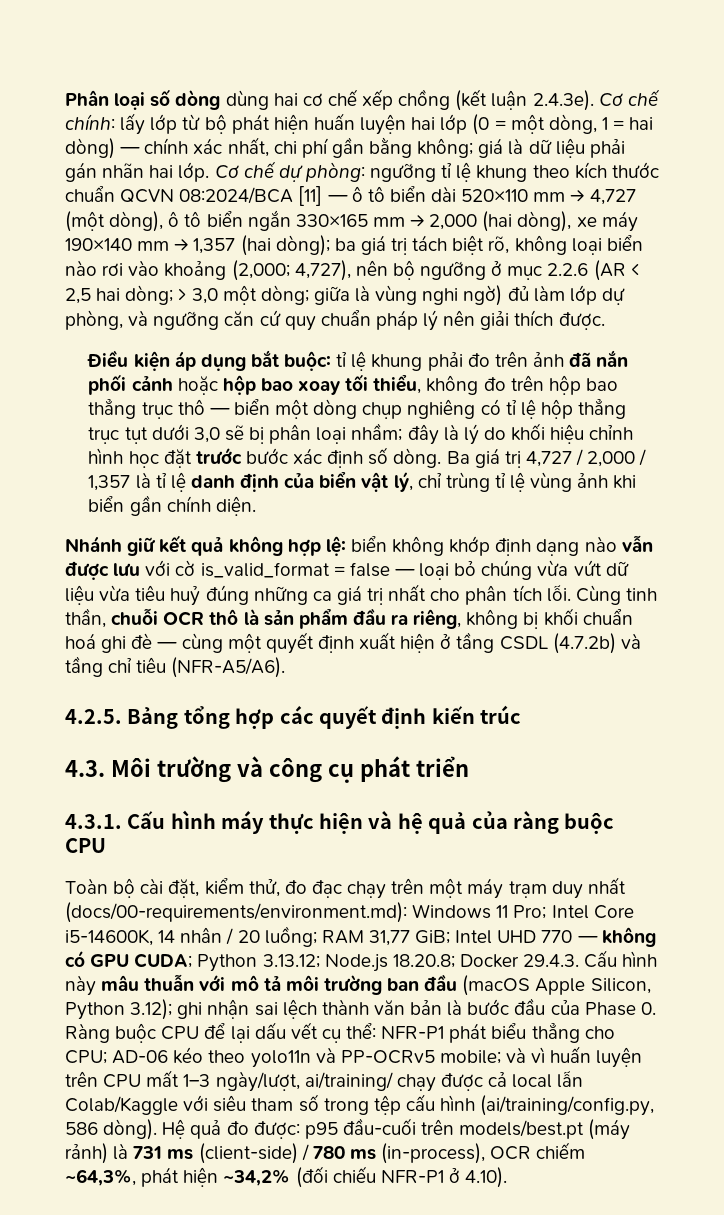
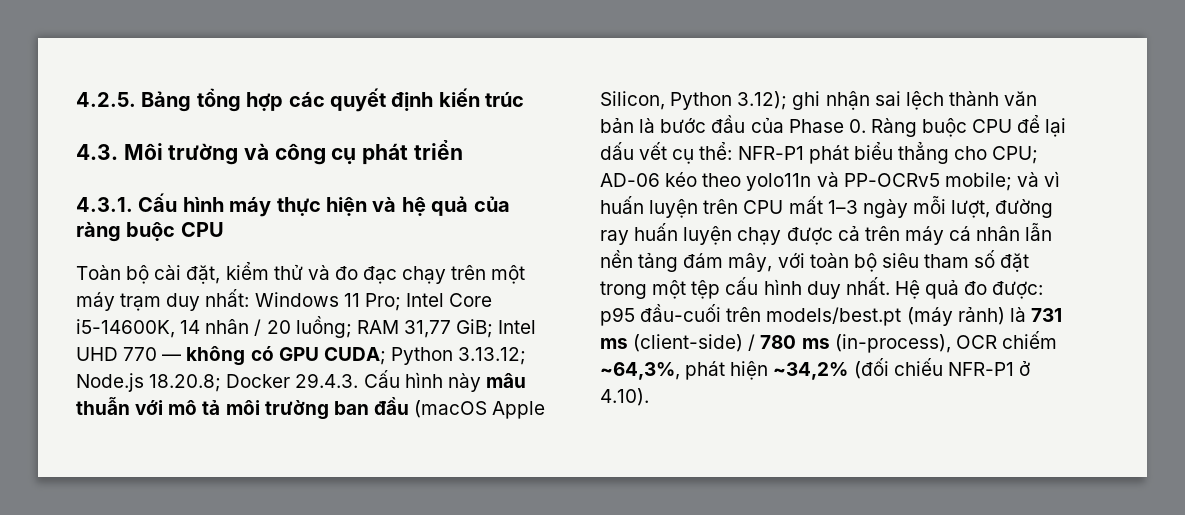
[65,89,660,111] [65,113,654,135] [65,137,625,159] [65,161,659,182] [65,186,636,206] [65,210,638,232] [65,235,643,256] [65,260,639,281] [65,285,625,306] [65,310,605,331] [87,350,629,371] [88,374,618,395] [88,399,627,419] [88,423,634,445] [88,447,647,468] [88,471,637,492] [88,495,256,516] [65,535,653,556] [65,560,629,580] [65,584,657,606] [65,608,633,629] [65,632,641,654] [65,656,286,678] Phân loại số dòng dùng hai cơ chế xếp chồng (kết luận 2.4.3e). Cơ chế chính: lấy lớp từ bộ phát hiện huấn luyện hai lớp (0 = một dòng, 1 = hai dòng) — chính xác nhất, chi phí gần bằng không; giá là dữ liệu phải gán nhãn hai lớp. Cơ chế dự phòng: ngưỡng tỉ lệ khung theo kích thước chuẩn QCVN 08:2024/BCA [11] — ô tô biển dài 520×110 mm → 4,727 (một dòng), ô tô biển ngắn 330×165 mm → 2,000 (hai dòng), xe máy 190×140 mm → 1,357 (hai dòng); ba giá trị tách biệt rõ, không loại biển nào rơi vào khoảng (2,000; 4,727), nên bộ ngưỡng ở mục 2.2.6 (AR < 2,5 hai dòng; > 3,0 một dòng; giữa là vùng nghi ngờ) đủ làm lớp dự phòng, và ngưỡng căn cứ quy chuẩn pháp lý nên giải thích được. // Điều kiện áp dụng bắt buộc: tỉ lệ khung phải đo trên ảnh đã nắn phối cảnh hoặc hộp bao xoay tối thiểu, không đo trên hộp bao thẳng trục thô — biển một dòng chụp nghiêng có tỉ lệ hộp thẳng trục tụt dưới 3,0 sẽ bị phân loại nhầm; đây là lý do khối hiệu chỉnh hình học đặt trước bước xác định số dòng. Ba giá trị 4,727 / 2,000 / 1,357 là tỉ lệ danh định của biển vật lý, chỉ trùng tỉ lệ vùng ảnh khi biển gần chính diện. // Nhánh giữ kết quả không hợp lệ: biển không khớp định dạng nào vẫn được lưu với cờ is_valid_format = false — loại bỏ chúng vừa vứt dữ liệu vừa tiêu huỷ đúng những ca giá trị nhất cho phân tích lỗi. Cùng tinh thần, chuỗi OCR thô là sản phẩm đầu ra riêng, không bị khối chuẩn hoá ghi đè — cùng một quyết định xuất hiện ở tầng CSDL (4.7.2b) và tầng chỉ tiêu (NFR-A5/A6). // -> (76, 99) none
[248,879,280,897] thử, -> [273,264,330,280] thử và
[587,877,626,894] [65,902,407,923] nhất (docs/00-requirements/environment.md): -> [205,289,250,307] nhất:
[215,1071,584,1092] [65,1094,655,1116] [65,1119,158,1140] ngày/lượt, ai/training/ chạy được cả local lẫn Colab/Kaggle với siêu tham số trong tệp cấu hình (ai/training/config.py, 586 dòng). -> [862,196,1054,218] [600,223,1053,245] [600,250,1030,272] [600,277,890,299] ngày mỗi lượt, đường ray huấn luyện chạy được cả trên máy cá nhân lẫn nền tảng đám mây, với toàn bộ siêu tham số đặt trong một tệp cấu hình duy nhất.

